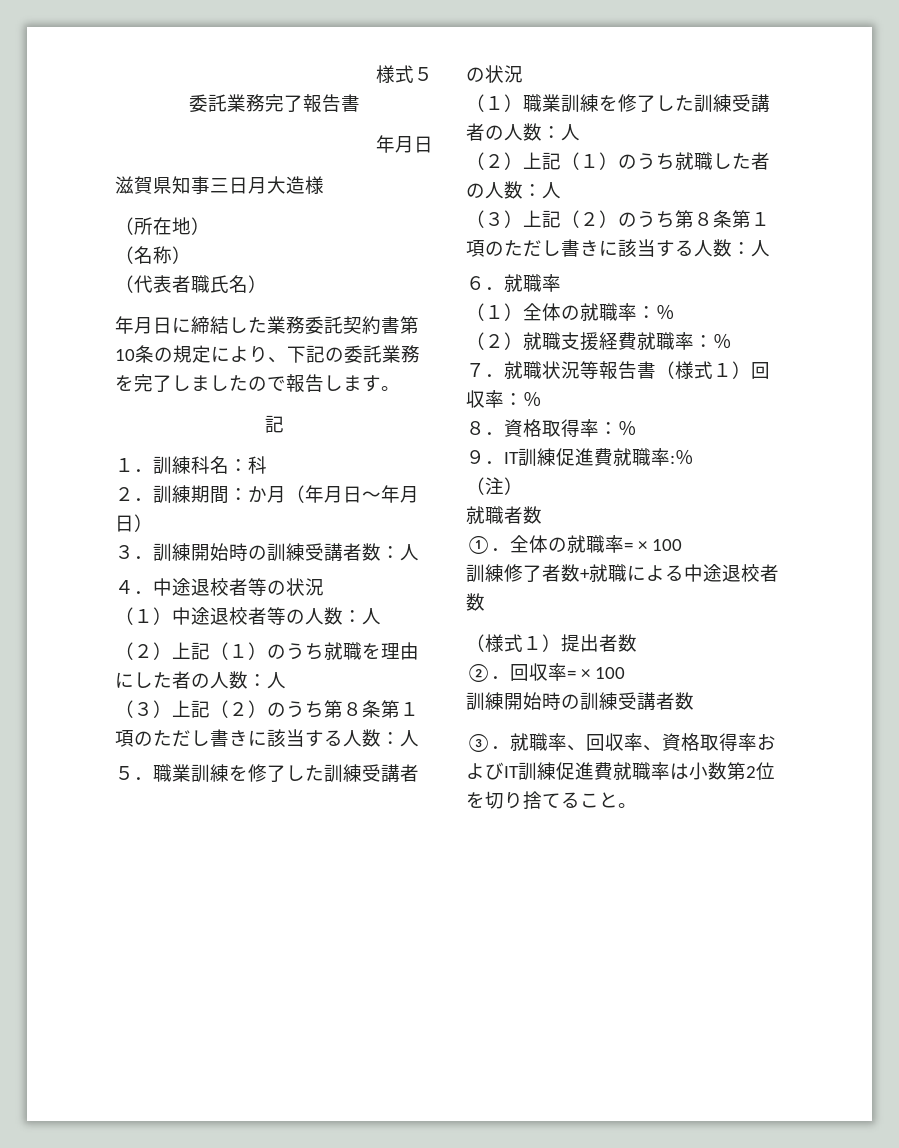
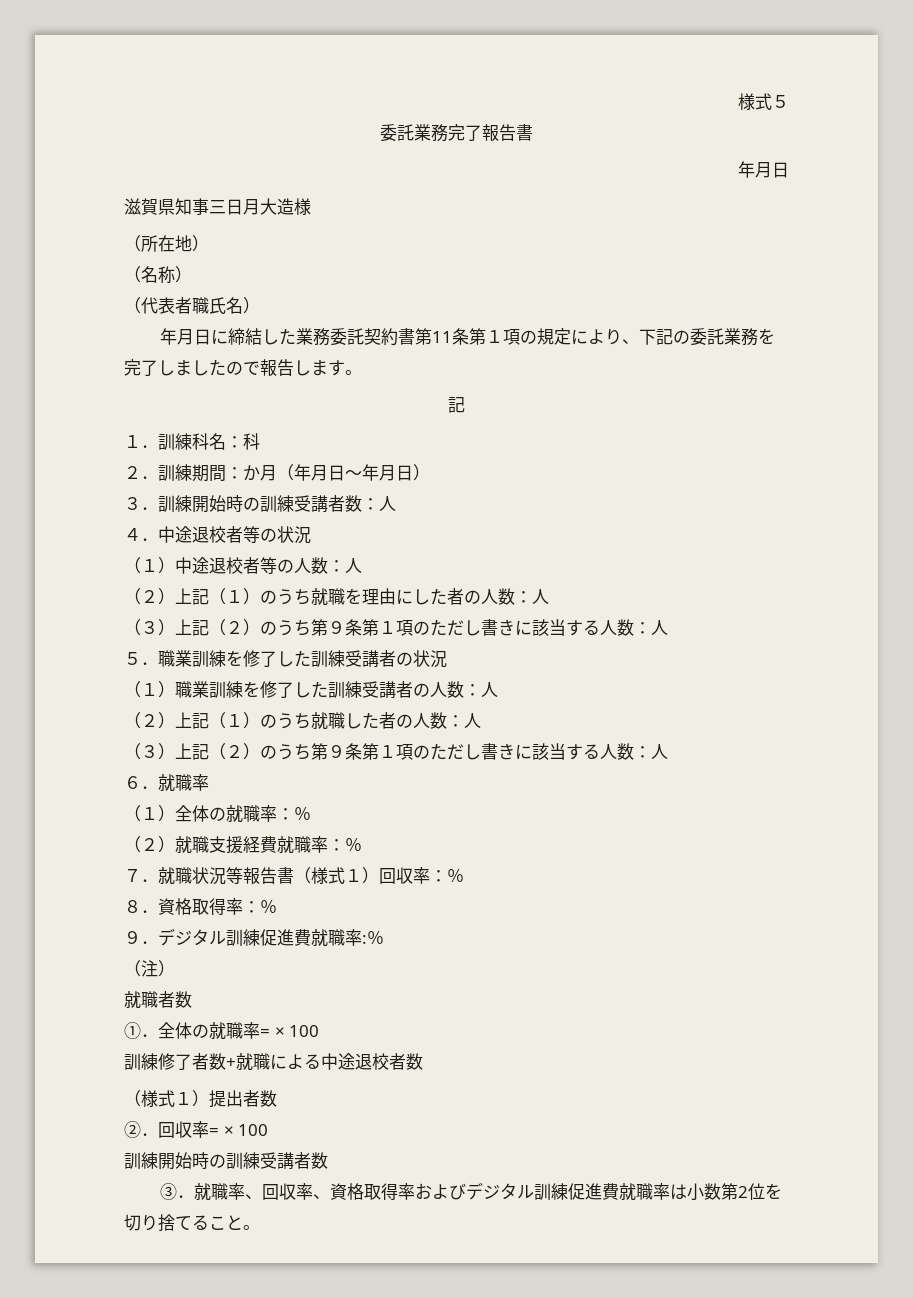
[115,345,154,363] 10条 -> [432,328,521,345] 11条第１項
[343,702,362,716] ８ -> [328,621,345,634] ９
[694,212,713,226] ８ -> [328,745,345,758] ９
[504,452,519,464] IT -> [158,928,226,946] デジタル
[504,766,519,778] IT -> [466,1182,535,1200] デジタル

